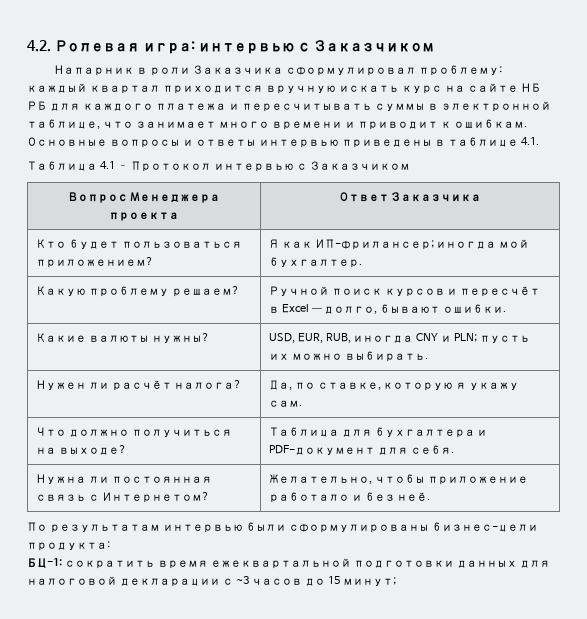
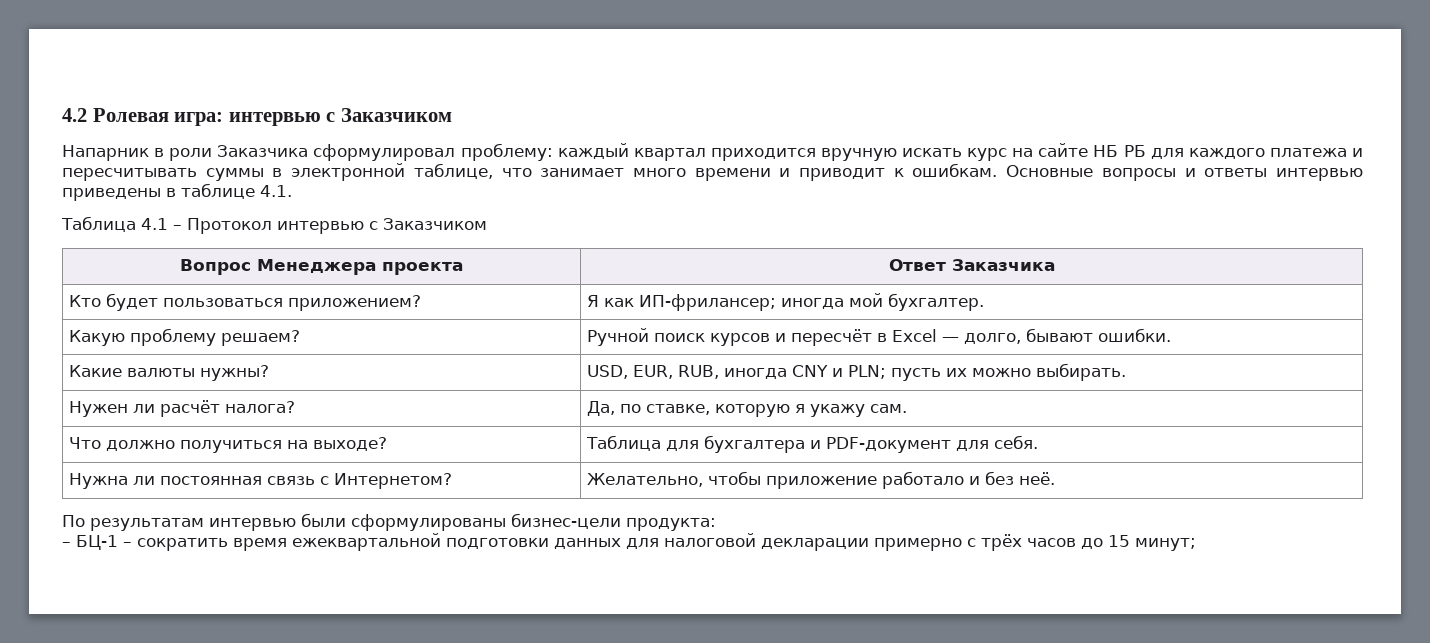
[27,40,51,52] 4.2. -> [62,108,87,122] 4.2
[27,558,62,568] БЦ-1: -> [62,535,132,550] – БЦ-1 –
[222,576,249,585] с ~3 -> [874,534,1022,551] примерно с трёх

